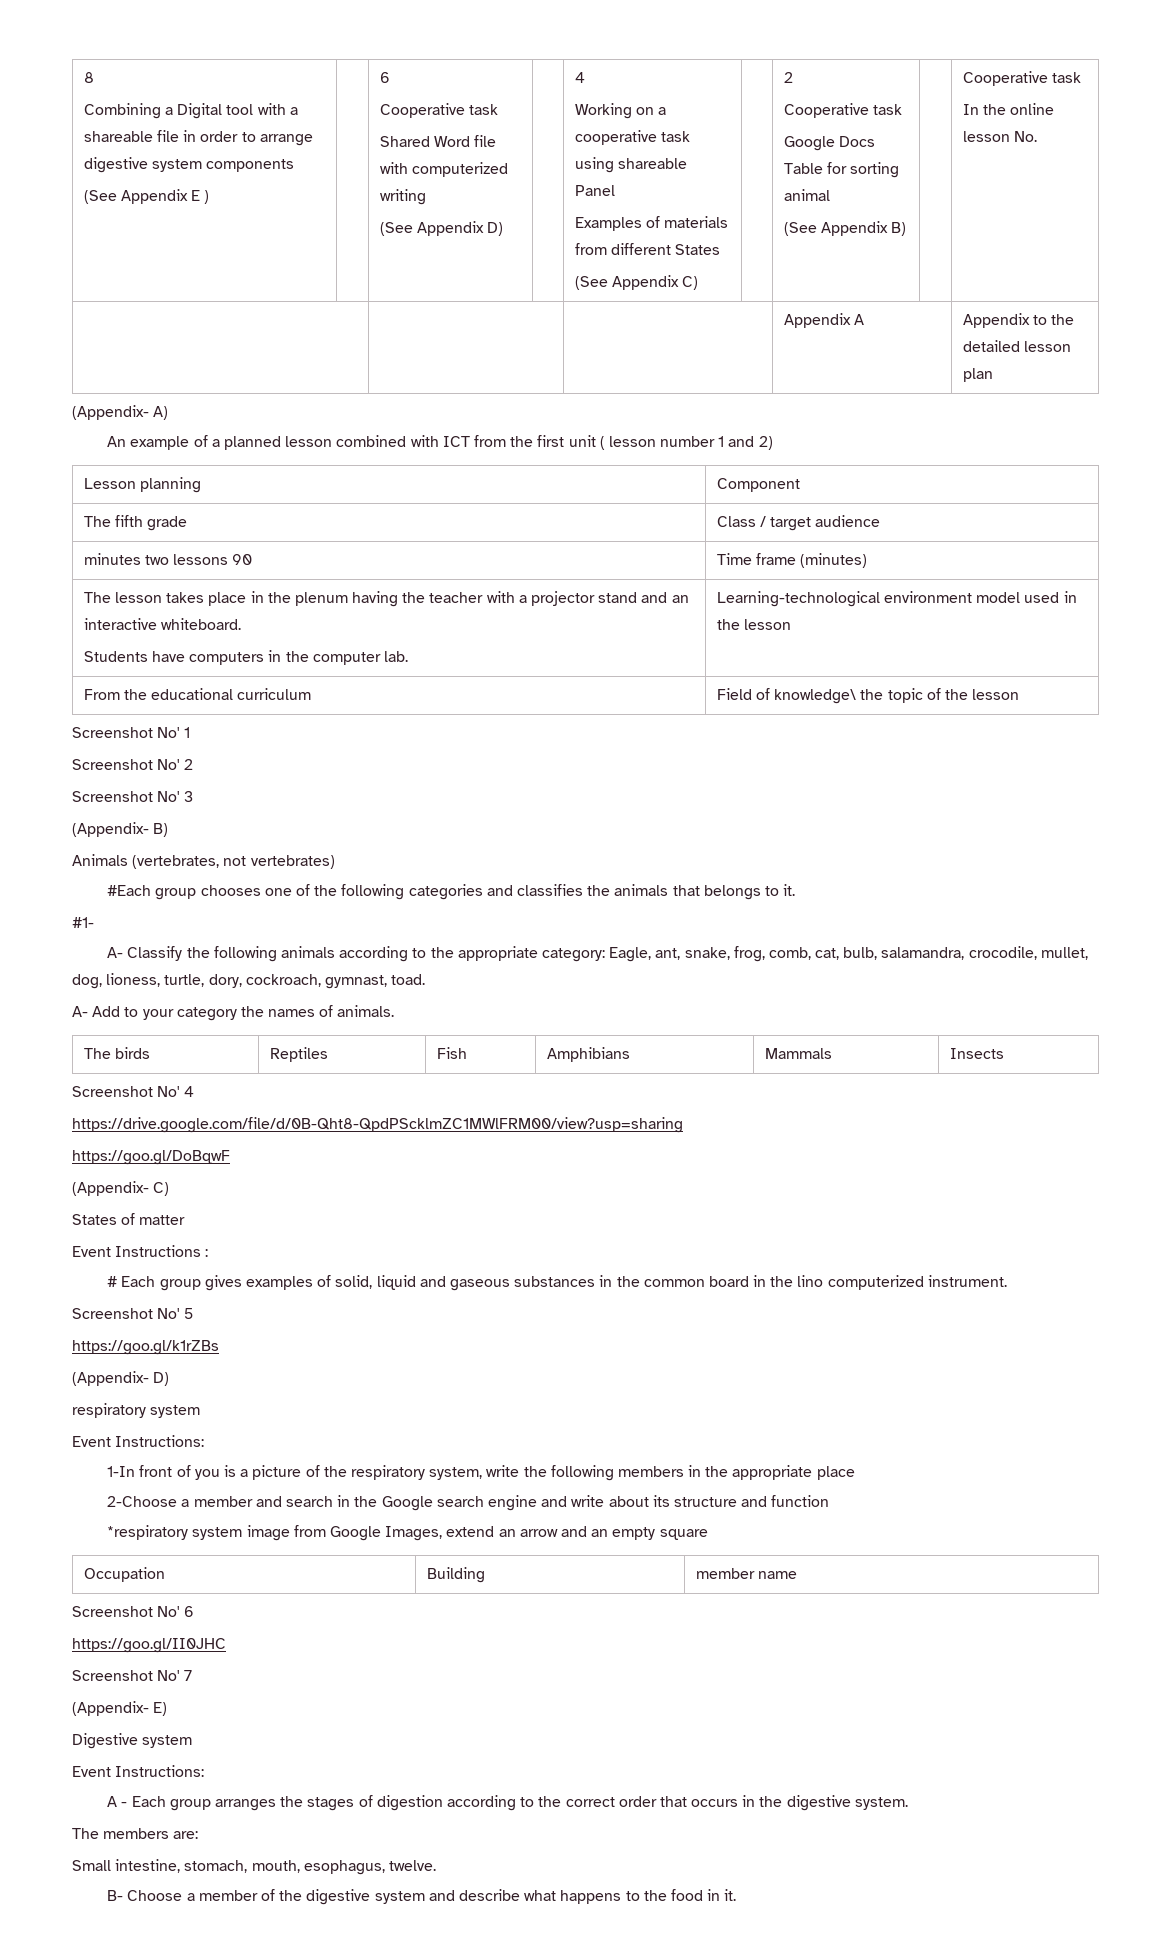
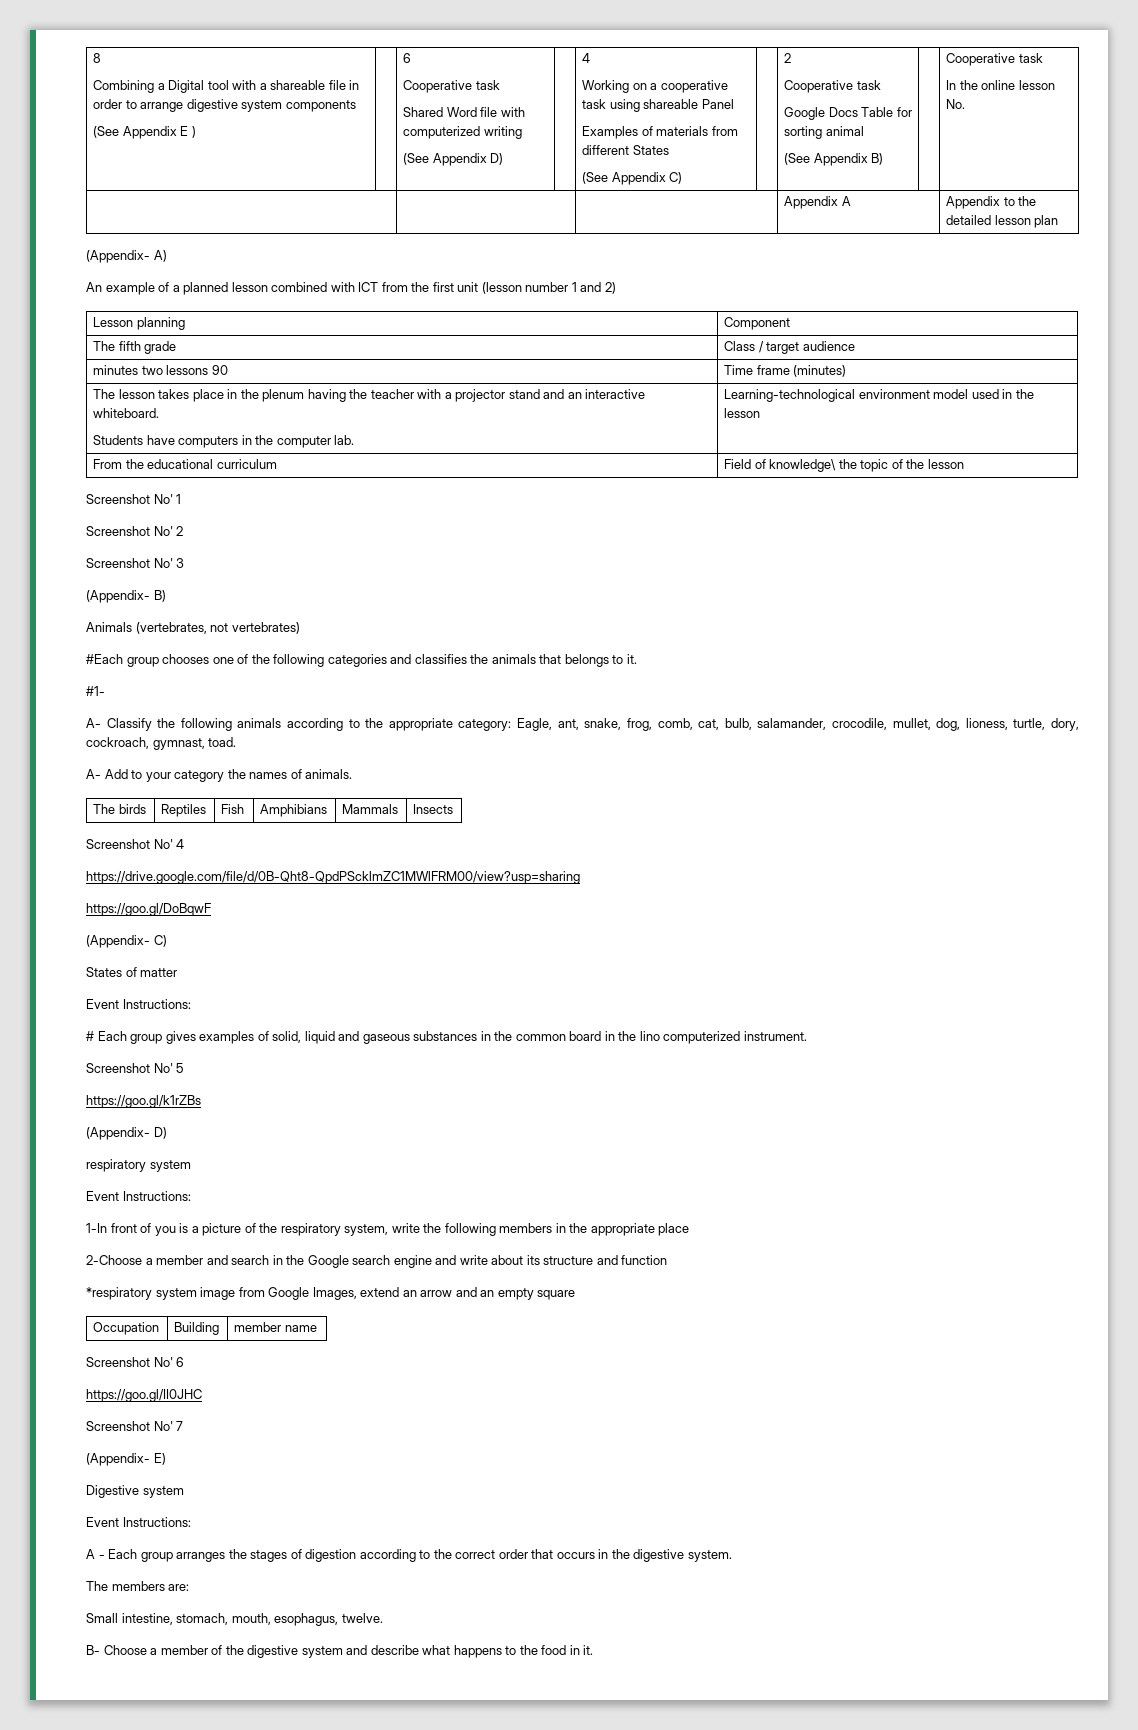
[599,436,656,450] ( lesson -> [481,282,522,294] (lesson
[881,947,965,960] salamandra, -> [757,718,827,730] salamander,
[115,1245,209,1257] Instructions : -> [122,999,191,1009] Instructions:

